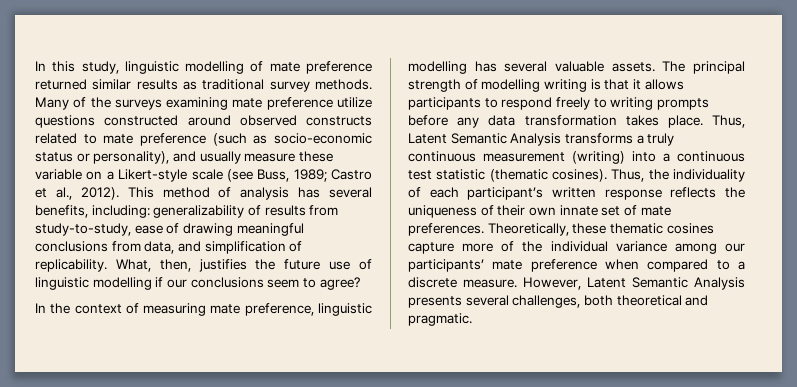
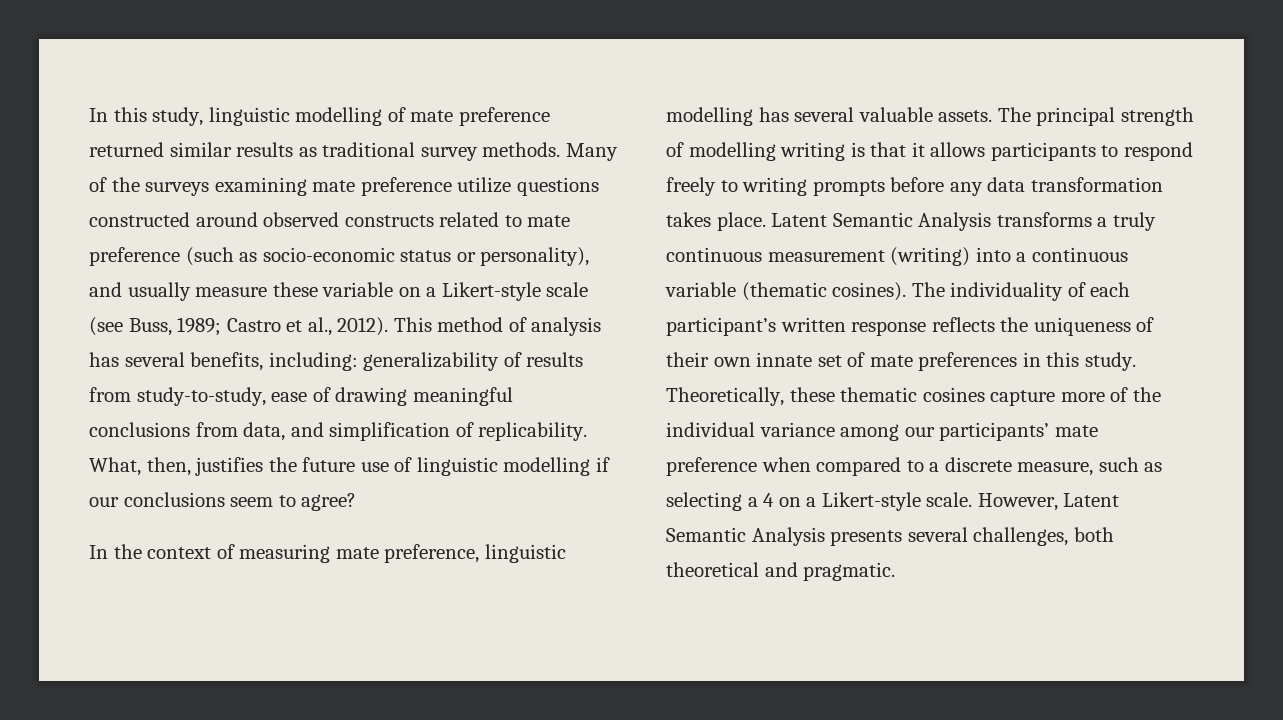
[712,115,745,128] Thus, -> (766, 221) none
[408,169,669,182] test statistic (thematic cosines). Thus, the -> [665,282,945,301] variable (thematic cosines). The
[408,223,484,236] preferences. -> [918,352,1136,371] preferences in this study.
[463,279,517,288] measure. -> [1017,457,1163,476] [666,492,973,511] measure, such as selecting a 4 on a Likert-style scale.

